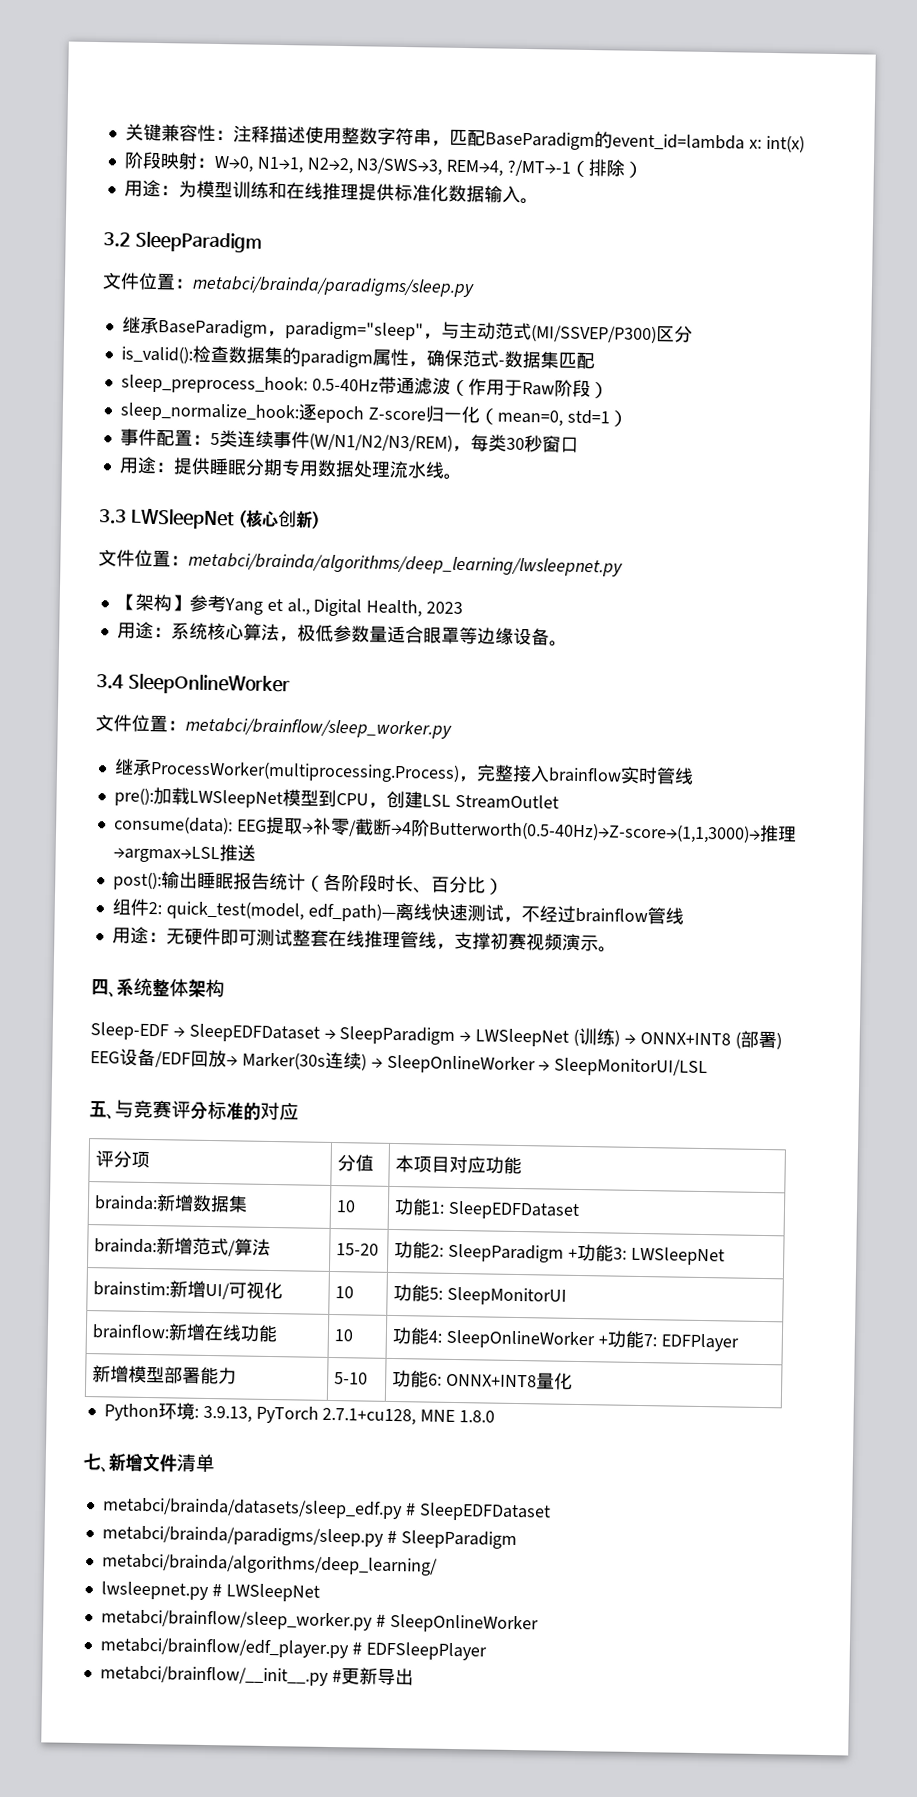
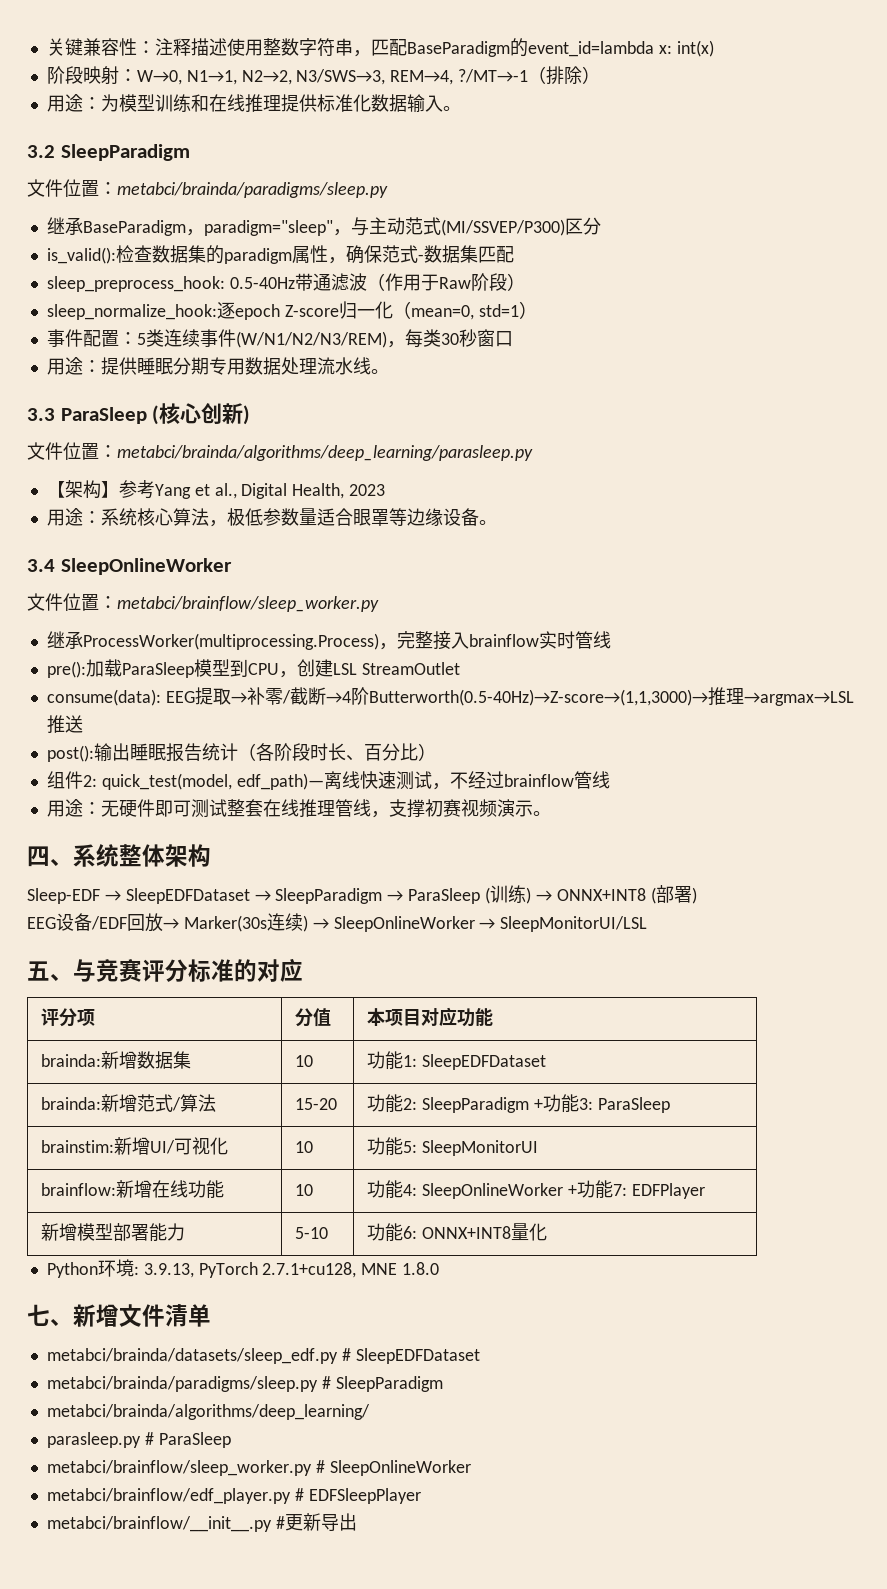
[129,508,235,530] LWSleepNet -> [60,407,147,424] ParaSleep
[188,552,623,577] metabci/brainda/algorithms/deep_learning/lwsleepnet.py -> [117,445,533,461] metabci/brainda/algorithms/deep_learning/parasleep.py
[188,789,283,809] LWSleepNet -> [121,662,194,678] ParaSleep
[475,1028,570,1047] LWSleepNet -> [408,888,481,904] ParaSleep
[630,1246,725,1266] LWSleepNet -> [597,1097,670,1113] ParaSleep
[100,1581,320,1602] lwsleepnet.py # LWSleepNet -> [46,1432,231,1448] parasleep.py # ParaSleep

